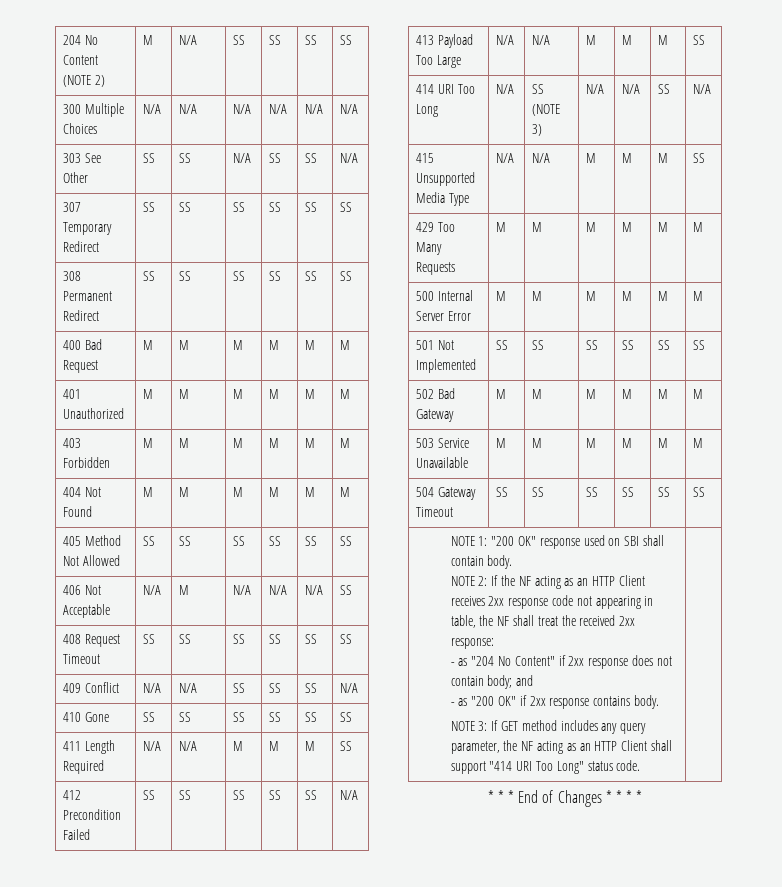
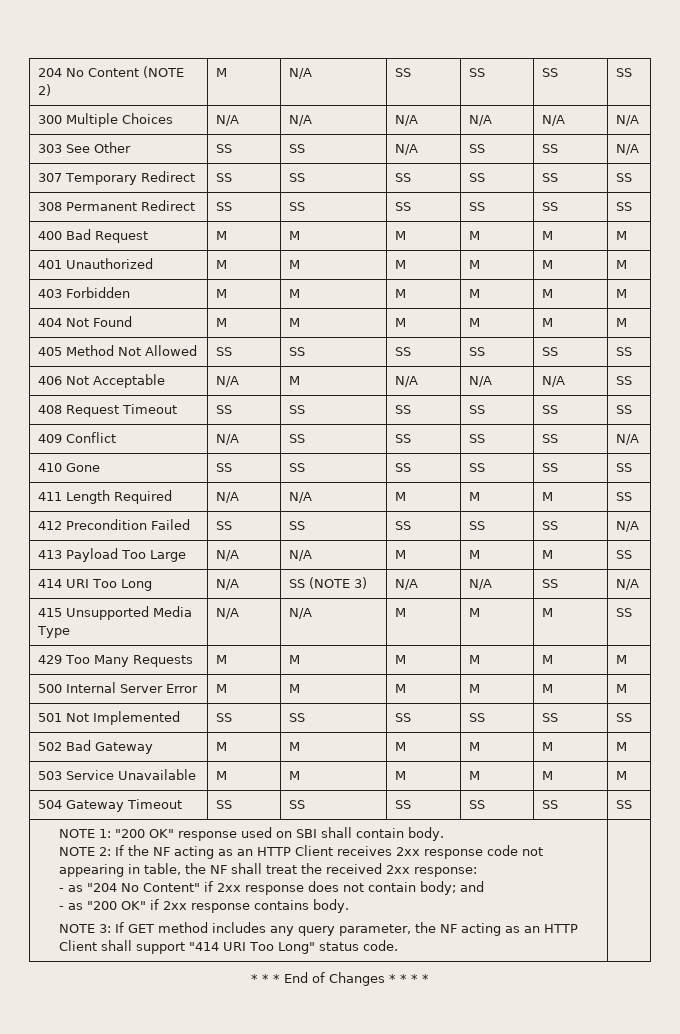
[179,683,198,693] N/A -> [289,434,306,443] SS

